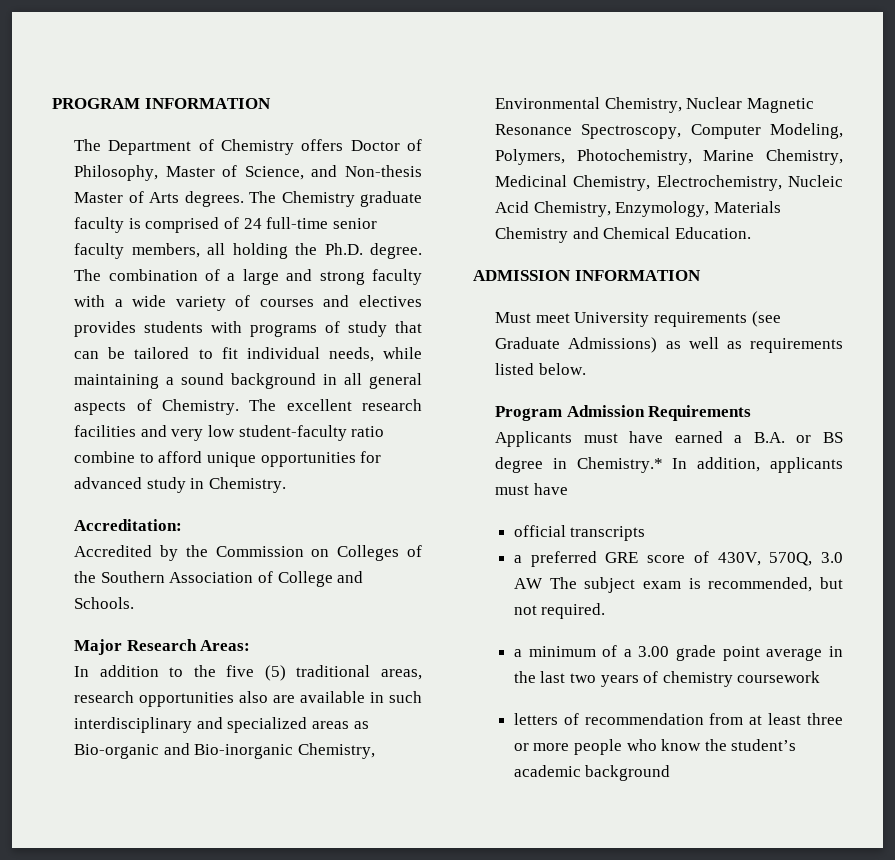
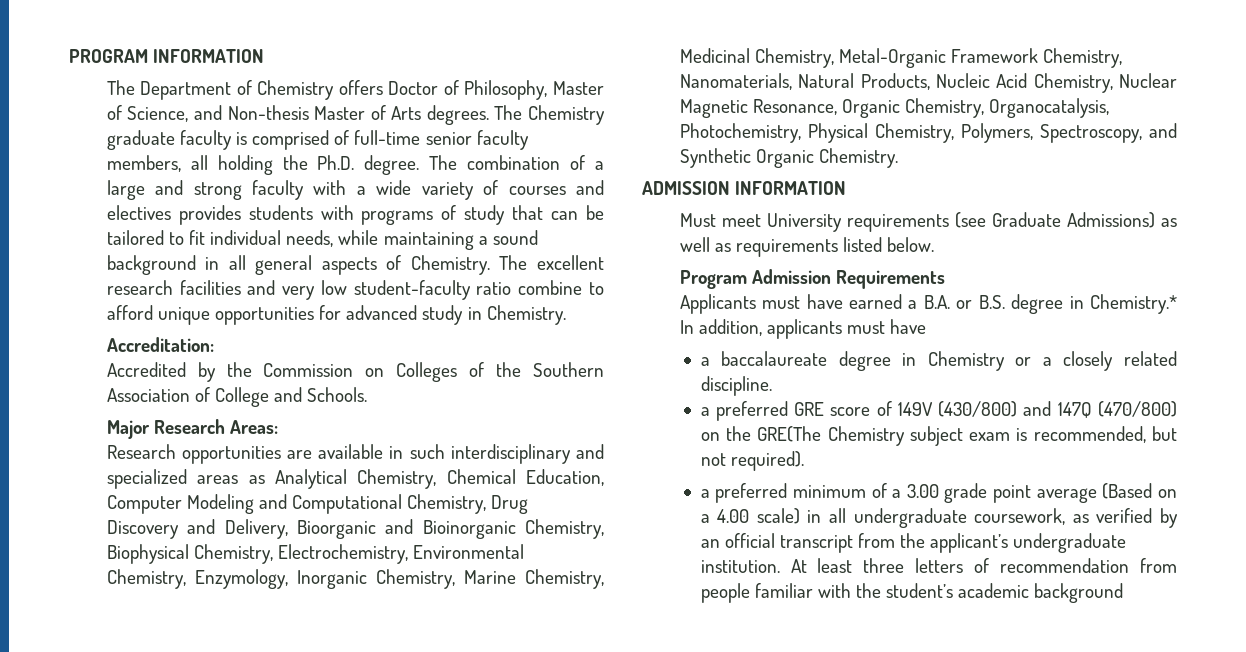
[243,218,262,229] 24 -> (350, 137) none
[74,665,422,681] [74,691,269,707] In addition to the five (5) traditional areas, research opportunities also -> [106,444,281,464] Research opportunities
[74,743,375,759] [495,97,814,113] [495,123,843,139] [495,149,843,165] [495,175,843,191] [495,201,781,217] [495,227,751,243] Bio-organic and Bio-inorganic Chemistry, Environmental Chemistry, Nuclear Magnetic Resonance Spectroscopy, Computer Modeling, Polymers, Photochemistry, Marine Chemistry, Medicinal Chemistry, Electrochemistry, Nucleic Acid Chemistry, Enzymology, Materials Chemistry and Chemical Education. -> [274,469,604,489] [106,494,529,514] [106,519,604,539] [106,544,525,564] [106,569,604,589] [679,48,1123,68] [679,73,1177,93] [679,98,1110,118] [679,123,1177,143] [679,148,899,168] Analytical Chemistry, Chemical Education, Computer Modeling and Computational Chemistry, Drug Discovery and Delivery, Bioorganic and Bioinorganic Chemistry, Biophysical Chemistry, Electrochemistry, Environmental Chemistry, Enzymology, Inorganic Chemistry, Marine Chemistry, Medicinal Chemistry, Metal-Organic Framework Chemistry, Nanomaterials, Natural Products, Nucleic Acid Chemistry, Nuclear Magnetic Resonance, Organic Chemistry, Organocatalysis, Photochemistry, Physical Chemistry, Polymers, Spectroscopy, and Synthetic Organic Chemistry.
[823,432,843,443] BS -> [978,295,1005,309] B.S.
[513,525,646,541] official transcripts -> [700,351,1177,371] [700,376,772,396] a baccalaureate degree in Chemistry or a closely related discipline.
[717,552,843,566] [513,577,577,589] 430V, 570Q, 3.0 AW The -> [897,401,1178,418] [700,426,905,446] 149V (430/800) and 147Q (470/800) on the GRE(The Chemistry
[541,603,606,619] [513,649,522,657] required. // a -> [730,451,804,471] [700,483,788,503] required). // a preferred
[829,646,843,657] [513,671,821,687] [513,713,843,725] [513,739,702,755] in the last two years of chemistry coursework // letters of recommendation from at least three or more people who know -> [1102,483,1177,499] [700,508,1178,528] [700,533,1127,553] [700,558,1177,573] [700,583,851,603] (Based on a 4.00 scale) in all undergraduate coursework, as verified by an official transcript from the applicant’s undergraduate institution. At least three letters of recommendation from people familiar with

